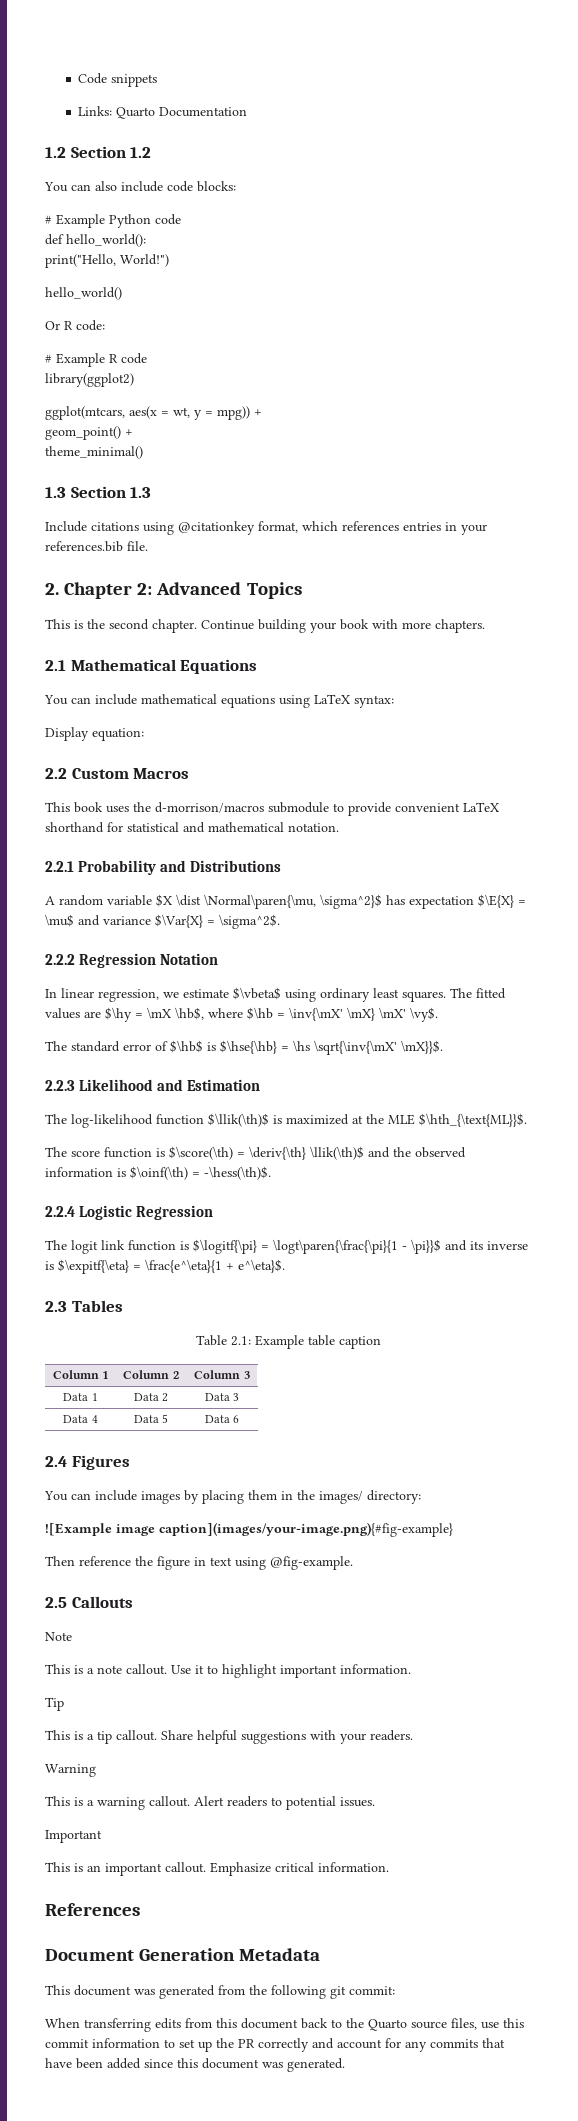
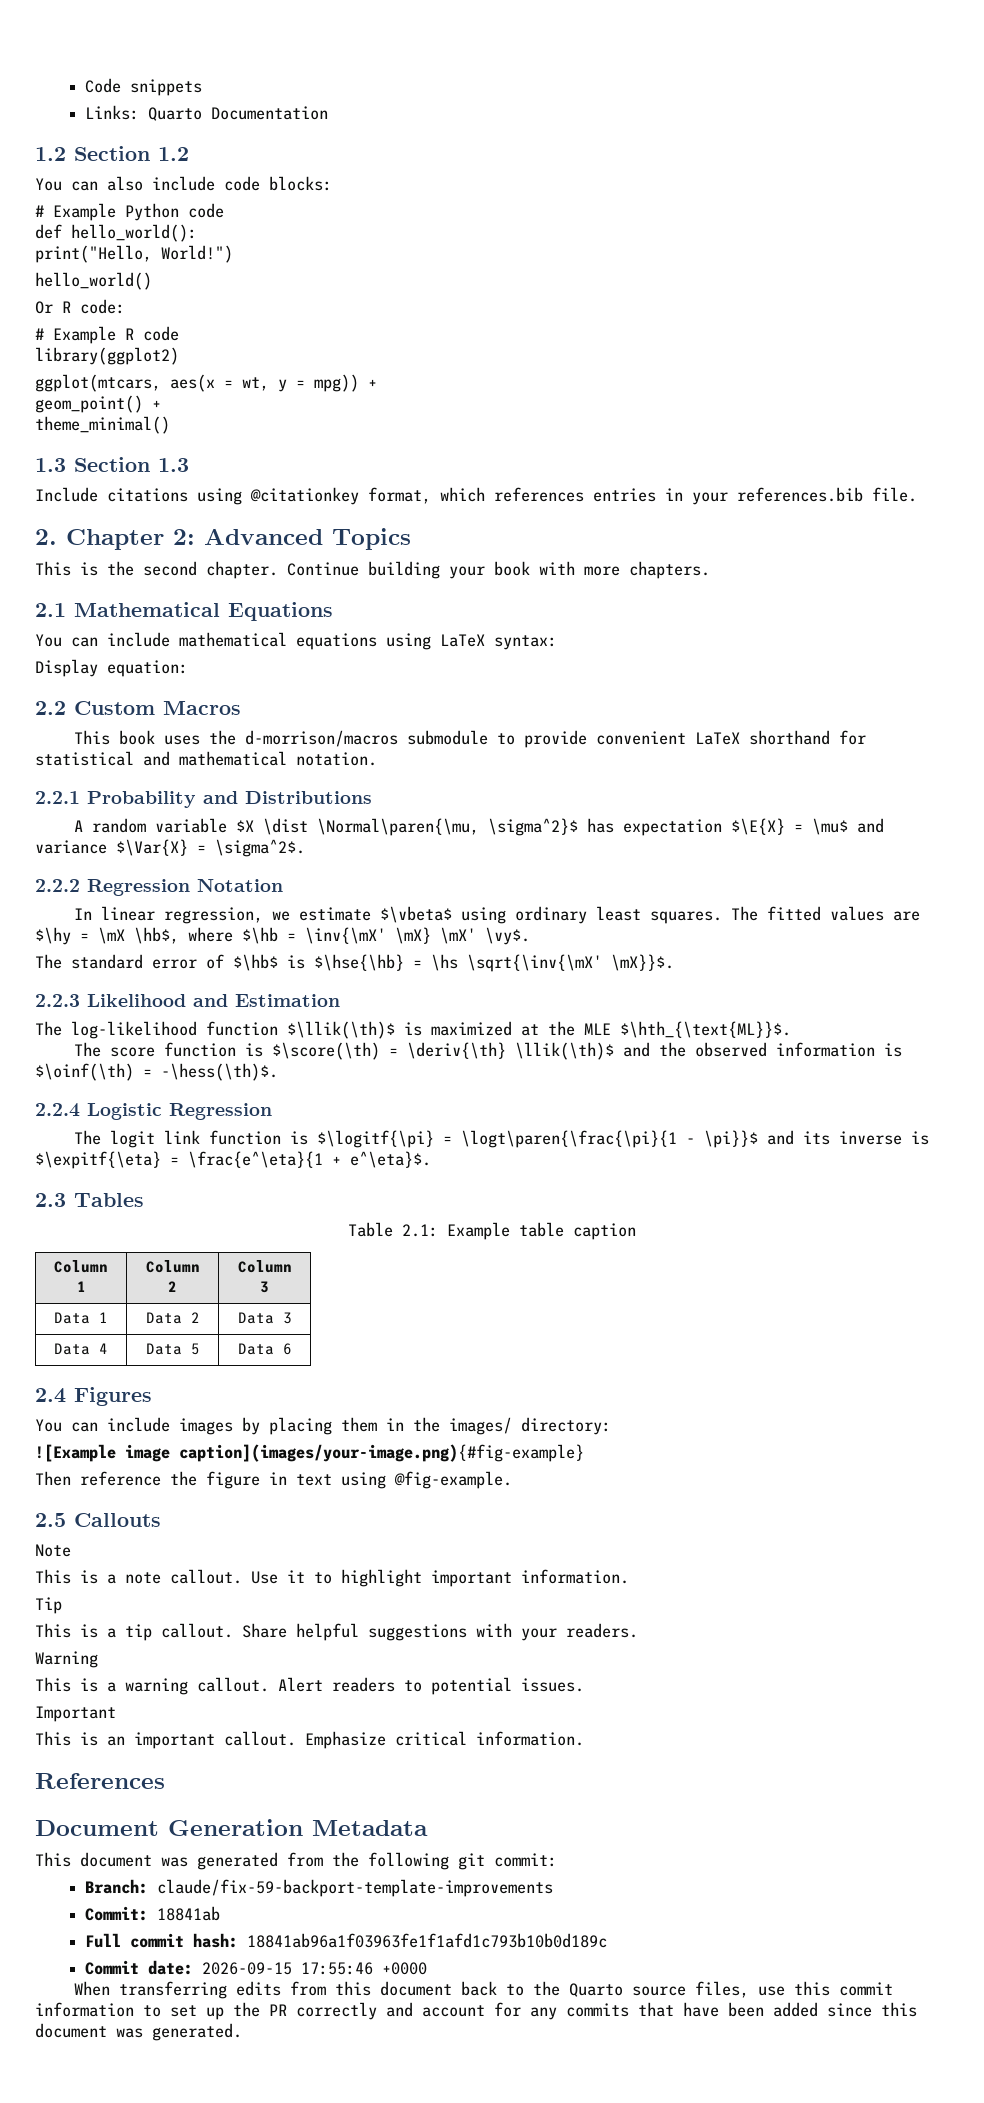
(395, 1990) none -> [84,1879,553,1897] [84,1906,220,1921] [84,1933,607,1948] [84,1960,427,1975] // Branch: claude/fix-59-backport-template-improvements // Commit: 18841ab // Full commit hash: 18841ab96a1f03963fe1f1afd1c793b10b0d189c // Commit date: 2026-09-15 17:55:46 +0000

